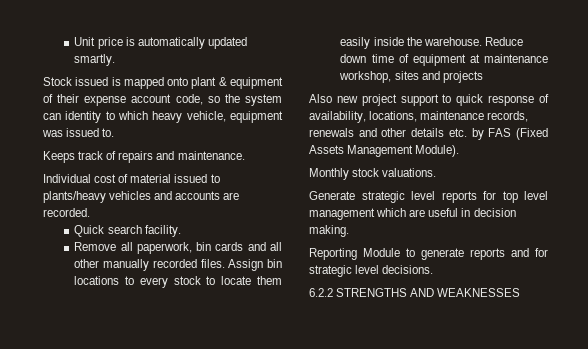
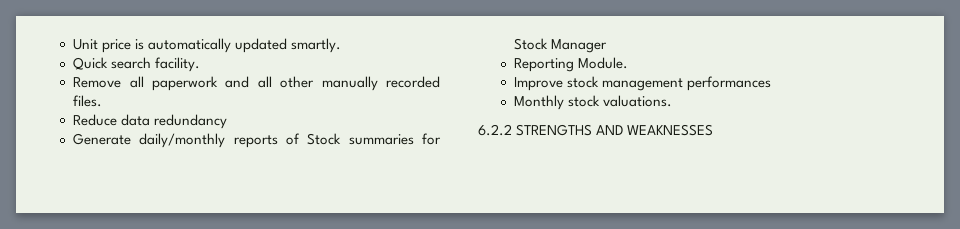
[43,77,283,89] [43,94,282,106] [43,111,283,123] [42,128,115,137] [43,151,245,163] [43,174,220,183] [43,191,240,203] [43,208,90,217] // Stock issued is mapped onto plant & equipment of their expense account code, so the system can identity to which heavy vehicle, equipment was issued to. // Keeps track of repairs and maintenance. // Individual cost of material issued to plants/heavy vehicles and accounts are recorded. -> (342, 45) none
[136,242,244,254] paperwork, bin cards -> [151,76,218,91] paperwork
[228,259,282,271] [74,276,282,288] [340,37,523,49] [340,54,548,66] [339,71,483,83] [309,94,549,106] [309,111,529,123] [309,128,548,140] [309,145,460,157] [309,168,437,180] [309,191,548,203] [309,208,516,220] [309,225,349,237] [309,248,548,260] [309,265,434,277] Assign bin locations to every stock to locate them easily inside the warehouse. Reduce down time of equipment at maintenance workshop, sites and projects // Also new project support to quick response of availability, locations, maintenance records, renewals and other details etc. by FAS (Fixed Assets Management Module). // Monthly stock valuations. // Generate strategic level reports for top level management which are useful in decision making. // Reporting Module to generate reports and for strategic level decisions. -> [73,114,228,129] [73,133,441,148] [514,38,608,53] [514,57,629,72] [514,76,772,91] [514,95,673,110] // Reduce data redundancy // Generate daily/monthly reports of Stock summaries for Stock Manager // Reporting Module. // Improve stock management performances // Monthly stock valuations.

